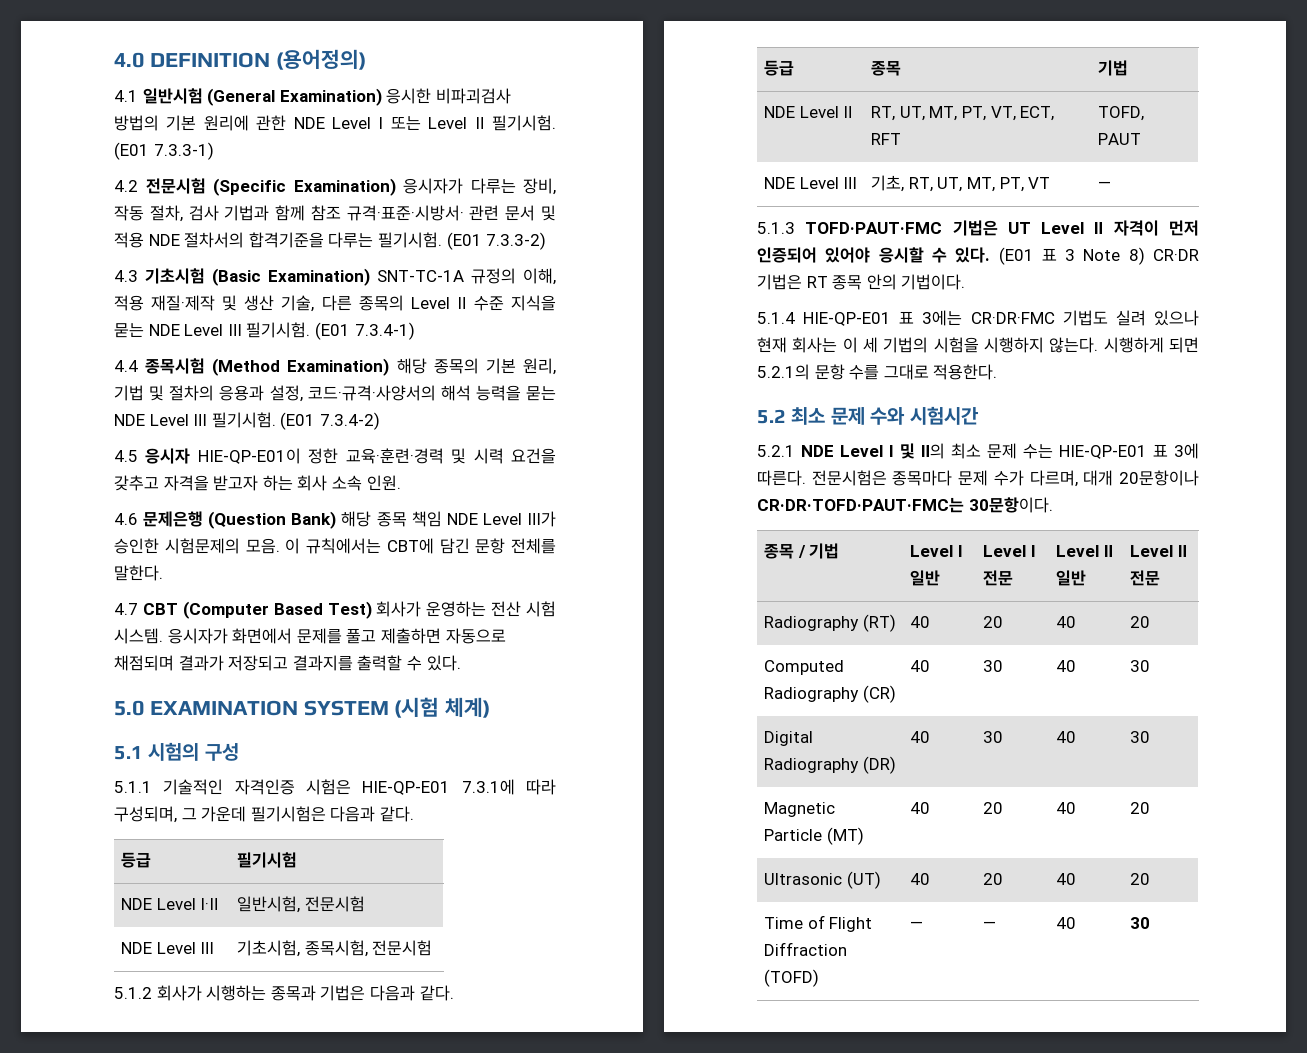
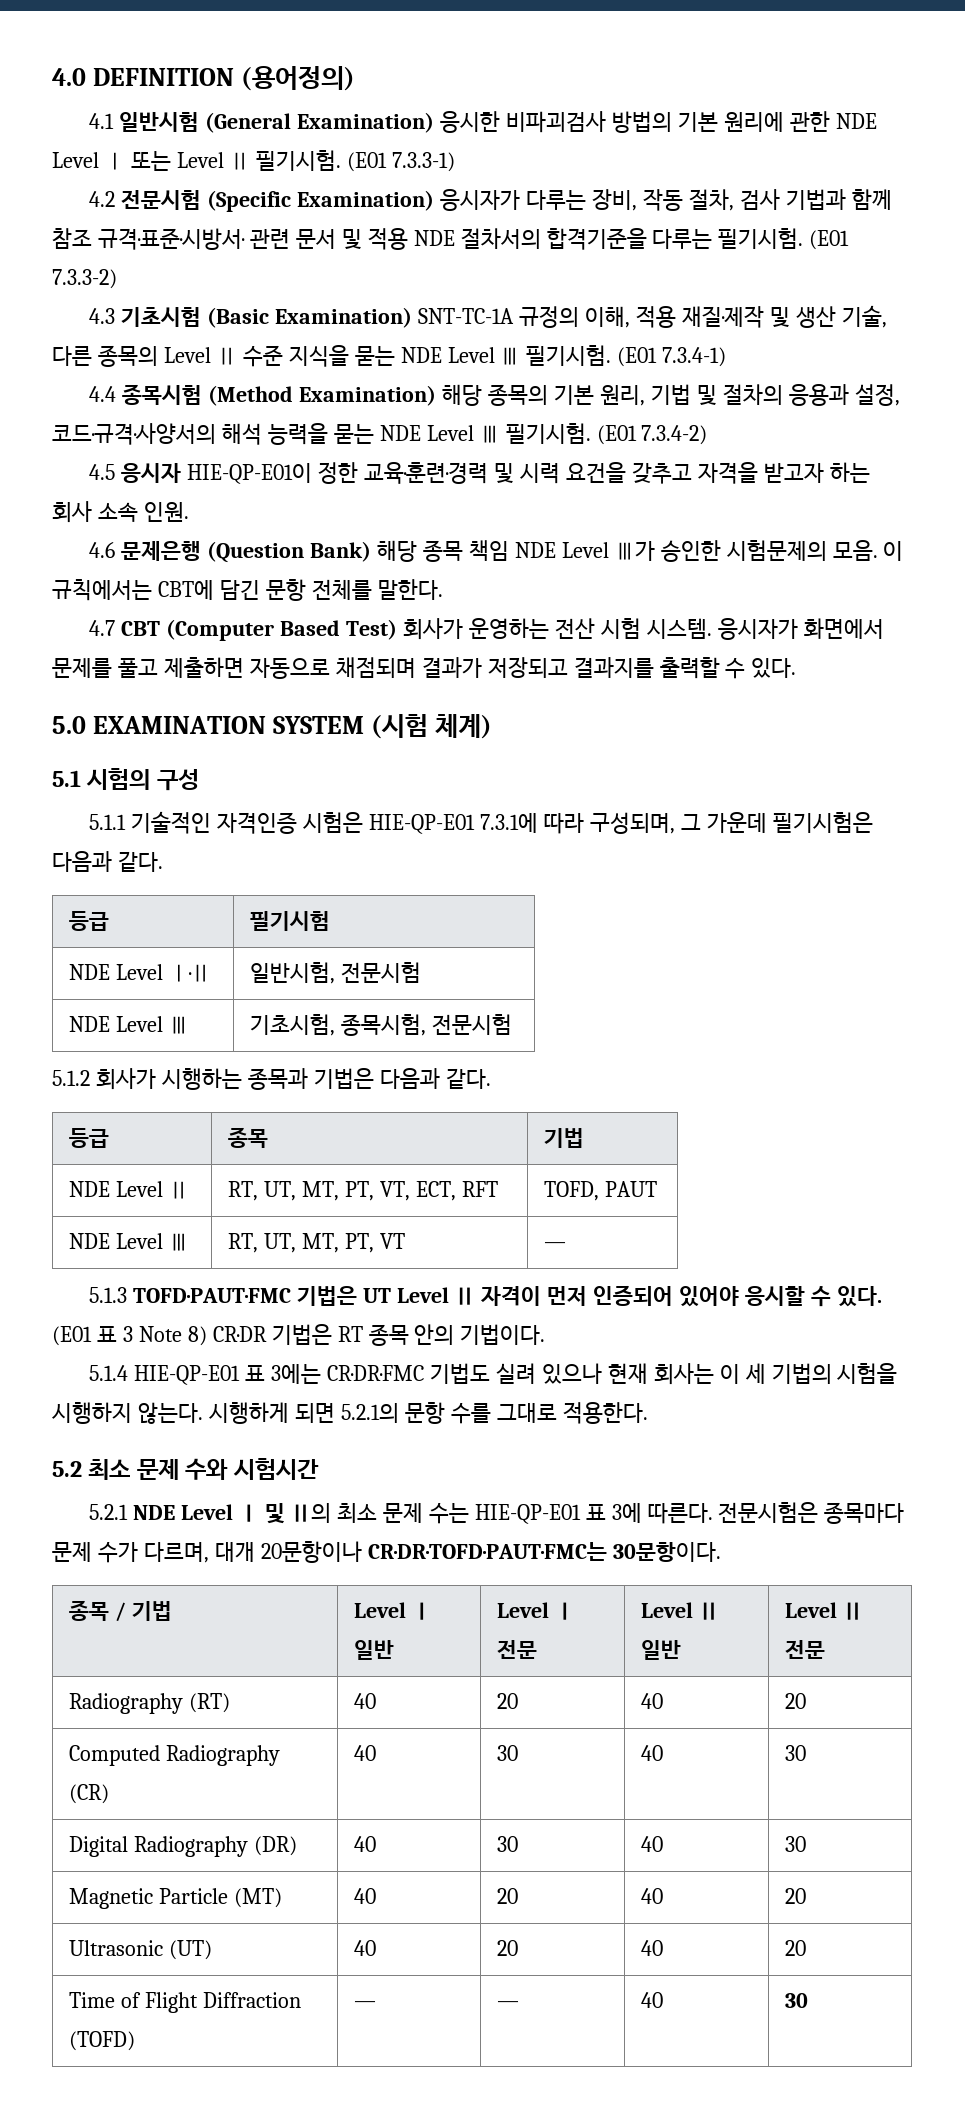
[871,175,905,192] 기초, -> (190, 1242) none

